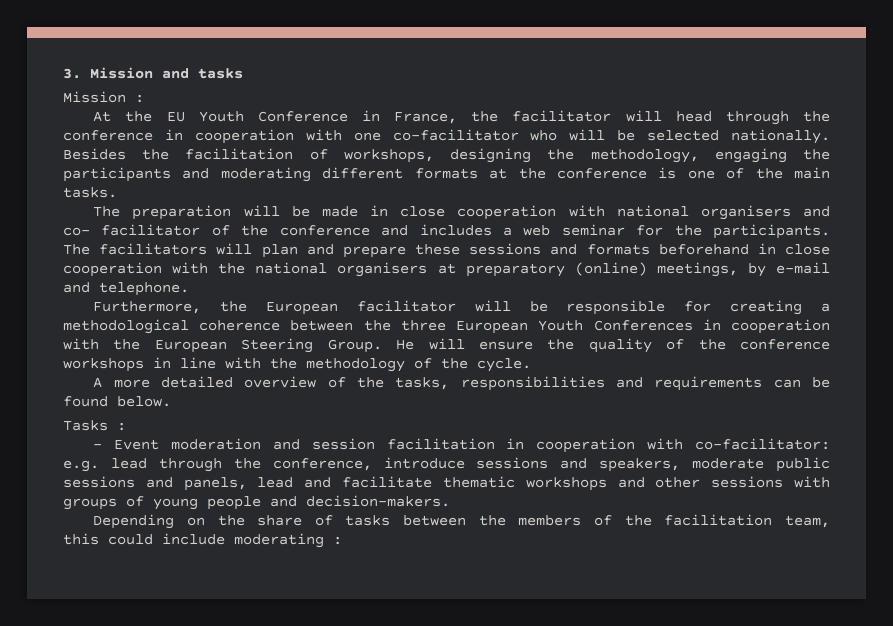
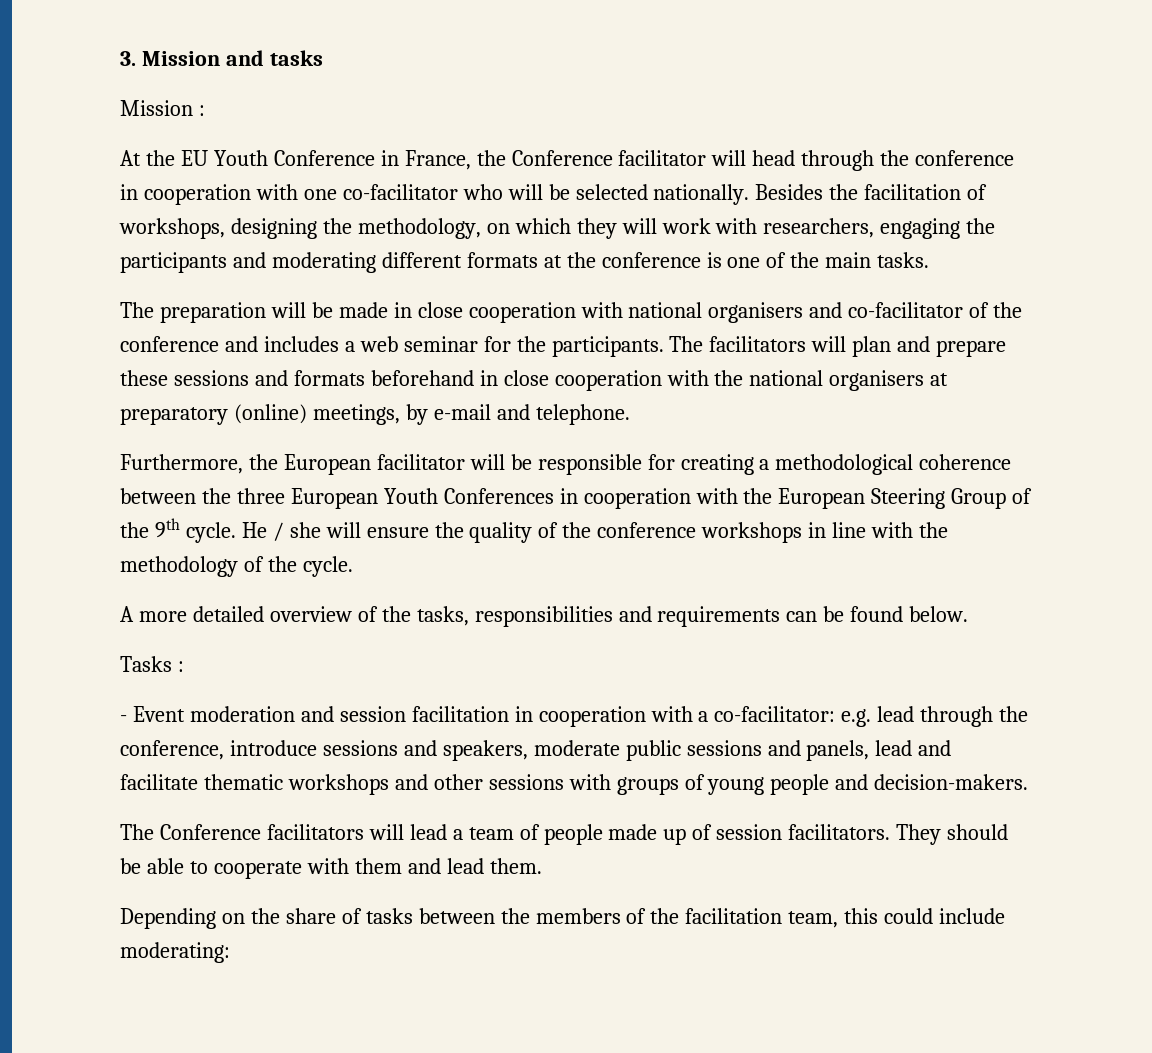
(499, 116) none -> [511,150,613,166] Conference
(699, 156) none -> [486,218,875,239] on which they will work with researchers,
[63,224,201,236] co- facilitator -> [848,302,964,318] co-facilitator
[327,339,415,353] Group. He -> [951,488,1033,509] [120,518,321,543] Group of the 9th cycle. He / she
(684, 444) none -> [698,711,709,722] a
(450, 501) none -> [120,824,1009,845] [120,858,542,879] // The Conference facilitators will lead a team of people made up of session facilitators. They should be able to cooperate with them and lead them.
[234,533,342,548] moderating : -> [120,942,230,963] moderating:

